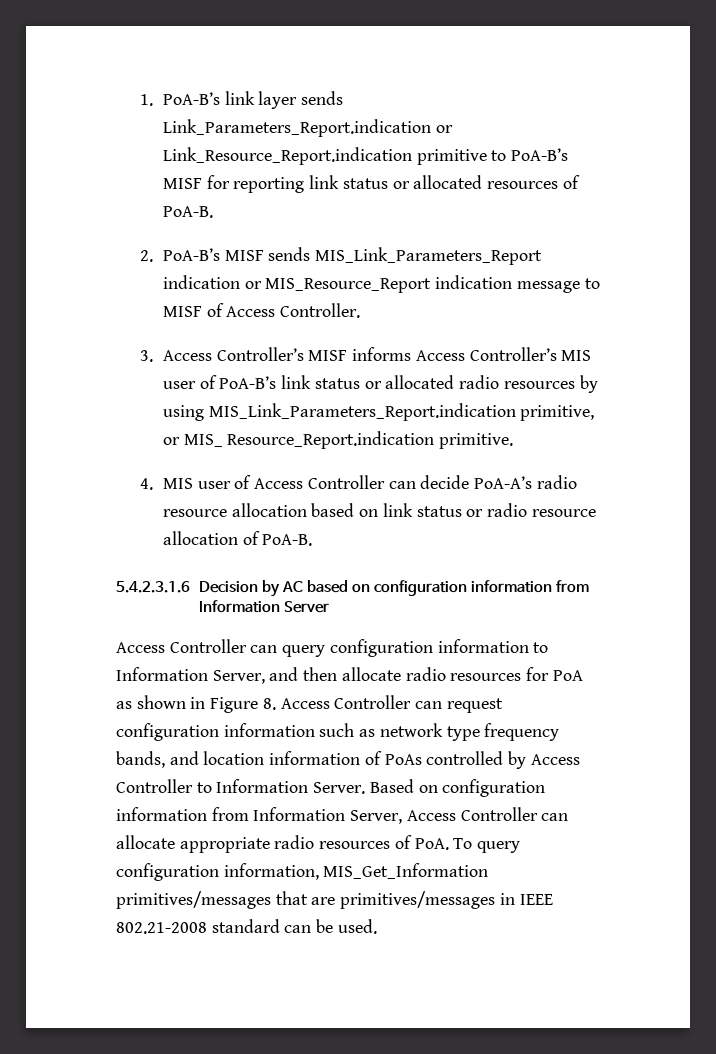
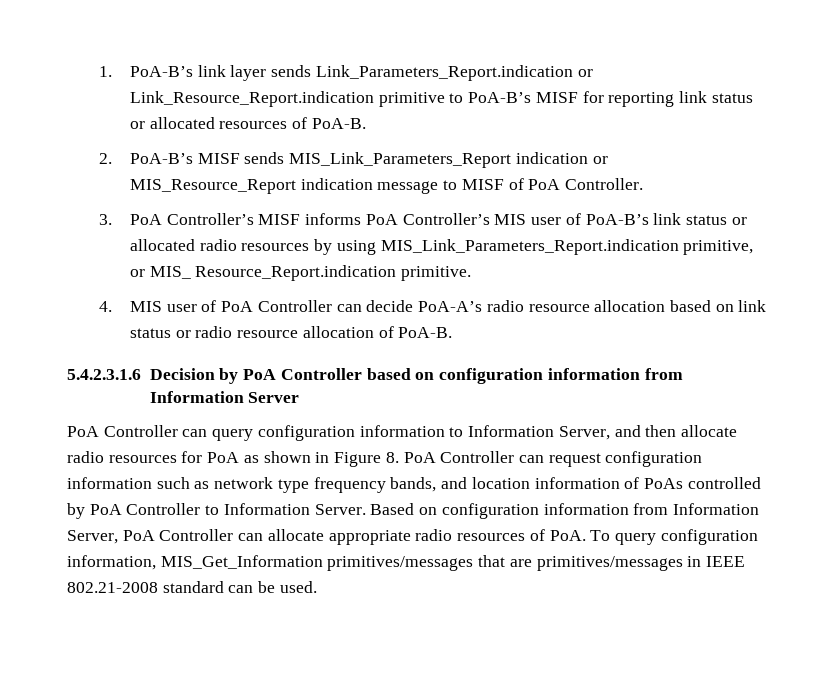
[226,306,276,317] Access -> [528,179,561,190] PoA
[163,350,213,361] Access -> [130,214,163,225] PoA
[415,350,465,361] Access -> [365,214,398,225] PoA
[254,478,304,489] Access -> [221,301,254,312] PoA
[281,581,303,592] AC -> [243,368,362,380] PoA Controller
[116,642,165,653] Access -> [67,426,99,437] PoA
[280,698,330,709] Access -> [403,452,436,463] PoA
[530,754,580,765] Access -> [89,504,122,515] PoA
[406,810,456,821] Access -> [122,530,155,541] PoA

